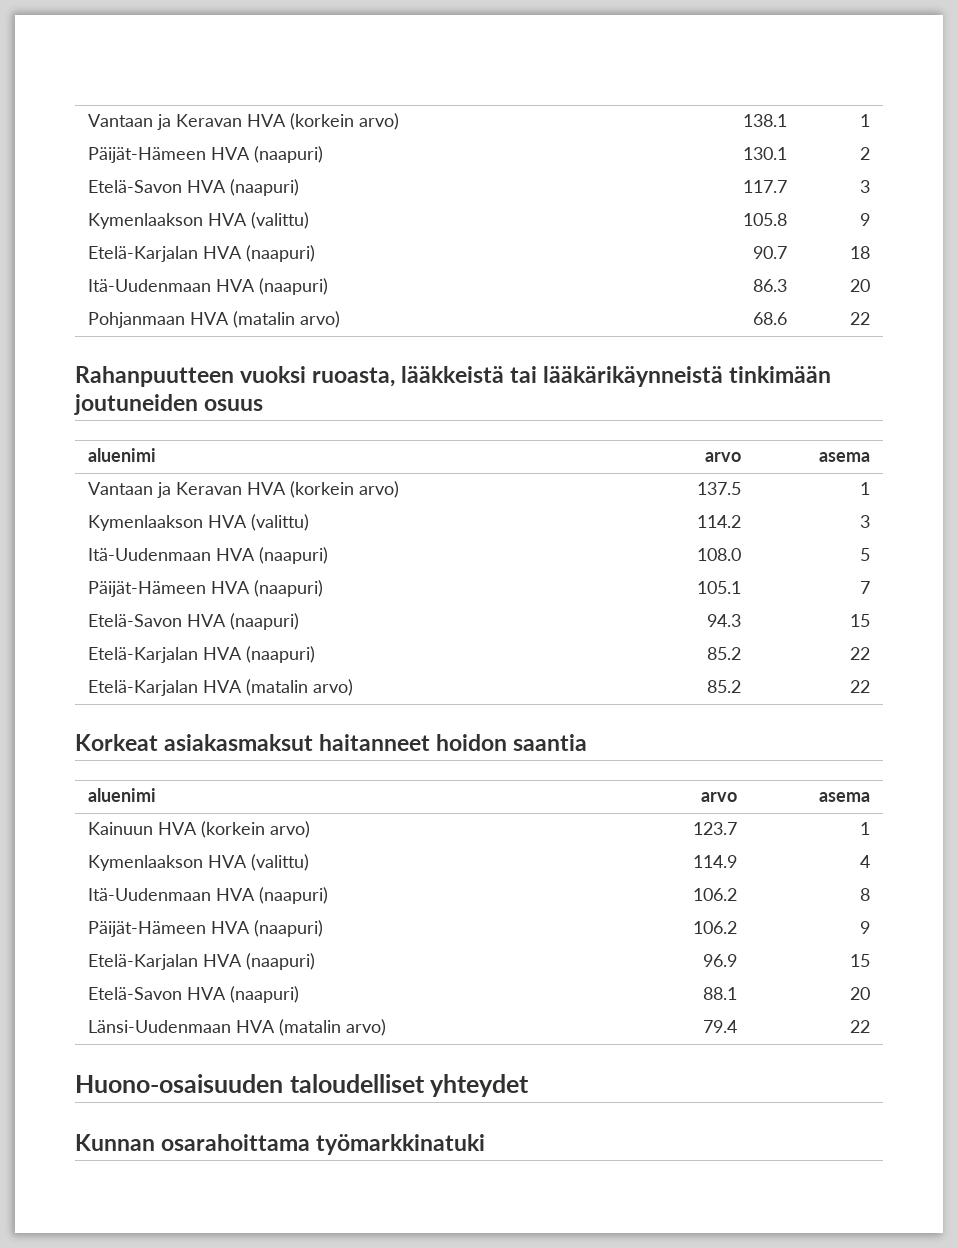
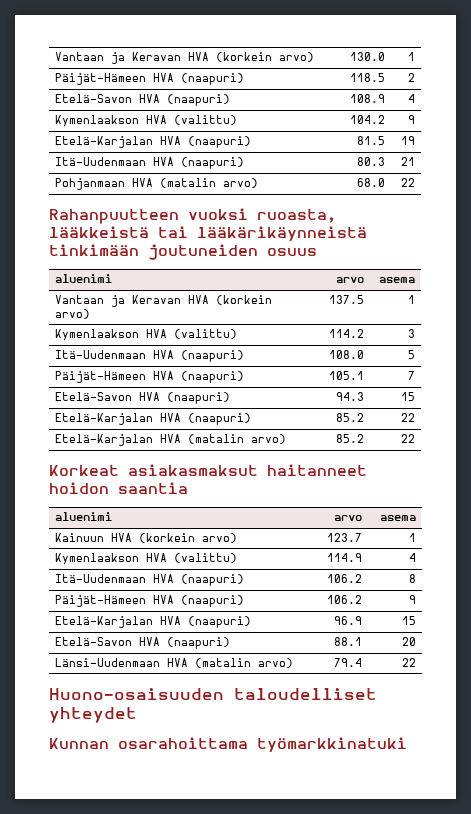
[88,113,400,130] [742,114,787,127] Vantaan ja Keravan HVA (korkein arvo) | 138.1 -> [55,52,315,64] [349,52,385,61] Vantaan ja Keravan HVA (korkein arvo) | 130.0
[742,147,787,160] 130.1 -> [349,73,385,82] 118.5
[742,180,787,193] [859,180,870,193] [88,212,310,229] [742,213,787,226] [859,213,870,226] [88,245,316,262] [752,246,787,259] [849,246,870,259] [88,278,329,295] [752,279,787,292] [849,279,870,292] 117.7 | 3 // Kymenlaakson HVA (valittu) | 105.8 | 9 // Etelä-Karjalan HVA (naapuri) | 90.7 | 18 // Itä-Uudenmaan HVA (naapuri) | 86.3 | 20 -> [349,94,385,103] [407,94,415,103] [55,115,238,127] [349,115,385,124] [407,115,415,124] [55,136,252,148] [356,136,385,145] [400,136,415,145] [55,157,245,169] [356,157,385,166] [400,157,415,166] 108.9 | 4 // Kymenlaakson HVA (valittu) | 104.2 | 9 // Etelä-Karjalan HVA (naapuri) | 81.5 | 19 // Itä-Uudenmaan HVA (naapuri) | 80.3 | 21
[752,312,787,325] 68.6 -> [356,178,385,187] 68.0

